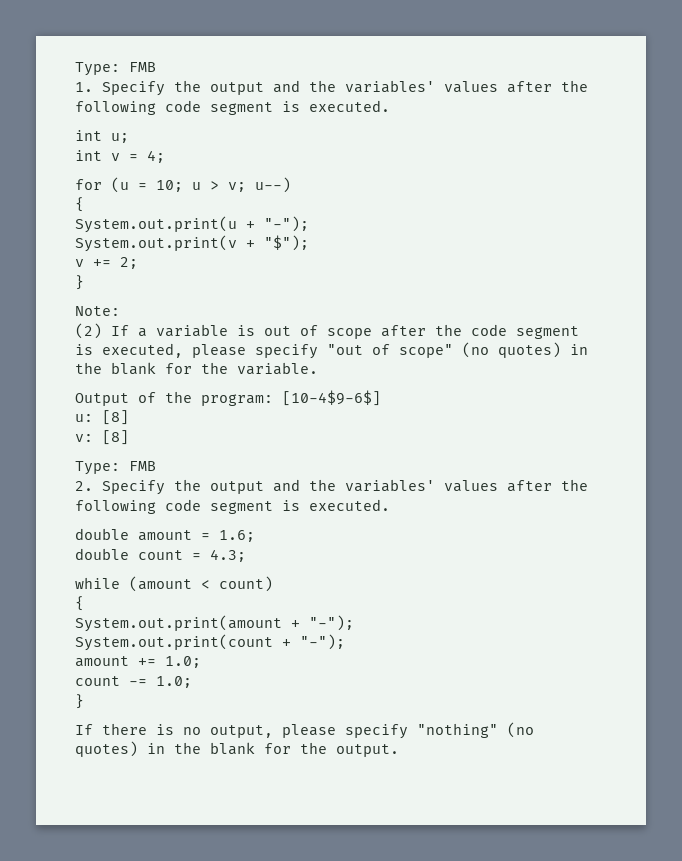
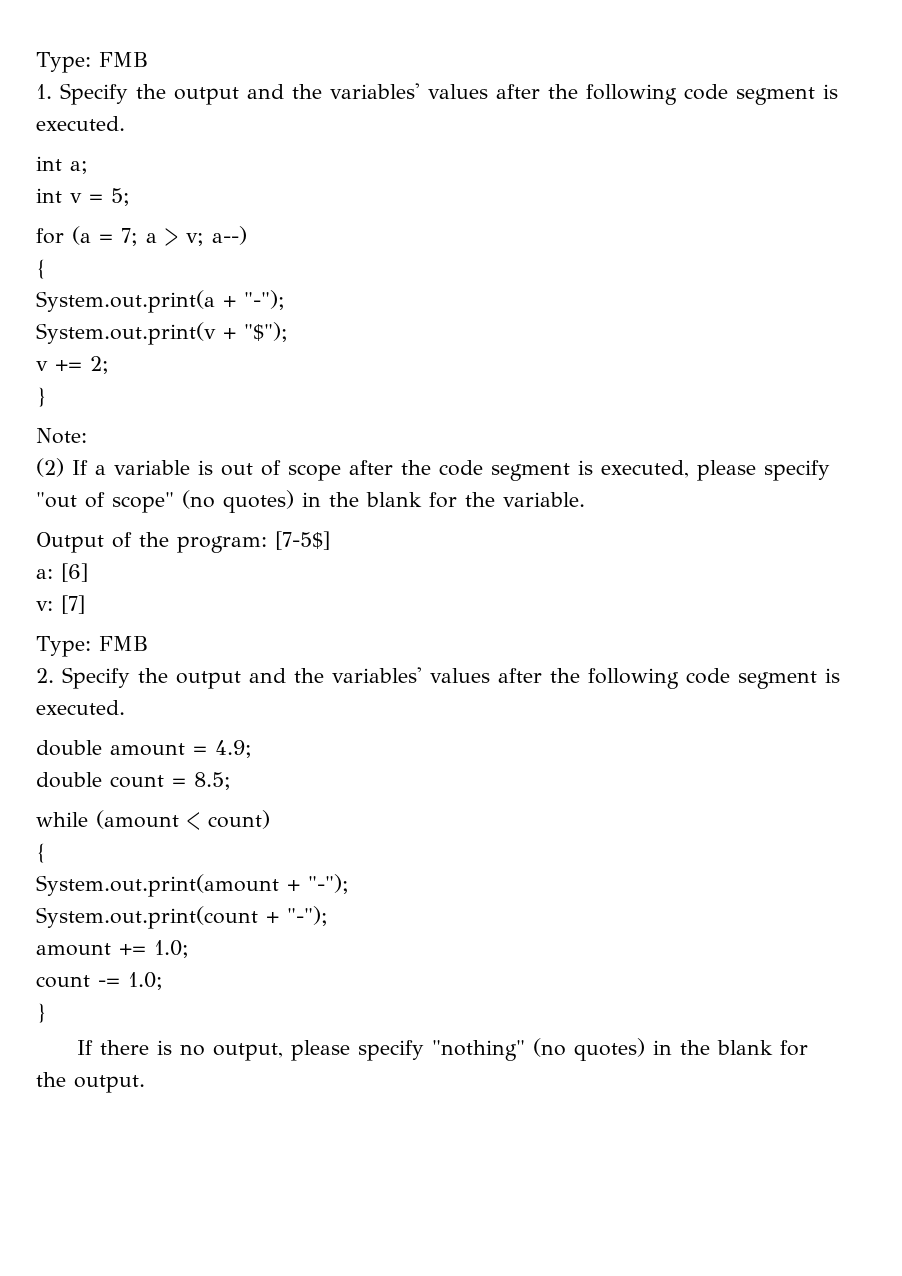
[111,133,129,143] u; -> [70,161,88,174] a;
[147,150,165,163] [75,177,201,193] 4; // for (u = 10; u -> [111,188,130,206] [36,226,157,246] 5; // for (a = 7; a
[255,177,291,193] [75,197,84,212] [75,216,237,233] u--) // { // System.out.print(u -> [212,226,247,245] [36,259,47,279] [36,290,215,313] a--) // { // System.out.print(a
[282,390,381,406] [75,410,129,425] [10-4$9-6$] // u: [8] -> [275,531,330,550] [36,563,88,582] [7-5$] // a: [6]
[102,430,129,445] [8] -> [61,595,85,614] [7]
[219,530,255,542] 1.6; -> [215,740,252,758] 4.9;
[210,549,246,562] 4.3; -> [194,772,231,790] 8.5;

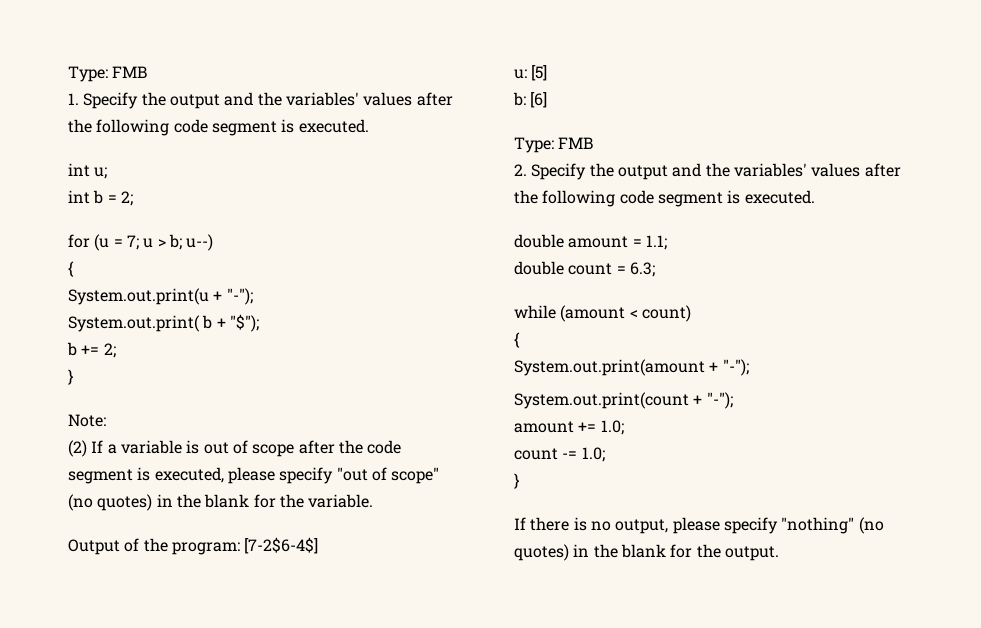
[70,161,88,174] [36,188,130,206] [36,226,91,245] a; // int v = 5; // for (a -> [94,167,108,179] [68,190,133,206] [68,234,110,251] u; // int b = 2; // for (u
[146,226,247,246] [36,259,47,279] [36,290,285,313] [36,322,216,345] a > v; a--) // { // System.out.print(a + "-"); // System.out.print(v -> [143,234,214,251] [68,261,74,277] [68,288,253,305] [68,315,213,332] u > b; u--) // { // System.out.print(u + "-"); // System.out.print( b
[36,361,48,371] v -> [67,342,77,356] b
[275,531,330,550] [36,569,53,579] [7-5$] // a: -> [244,537,319,554] [514,65,548,81] [513,92,526,106] [7-2$6-4$] // u: [5] // b:
[36,595,85,614] // v: [7] -> (548, 100) none
[215,740,252,758] 4.9; -> [645,235,667,250] 1.1;
[194,772,231,790] 8.5; -> [629,262,655,277] 6.3;

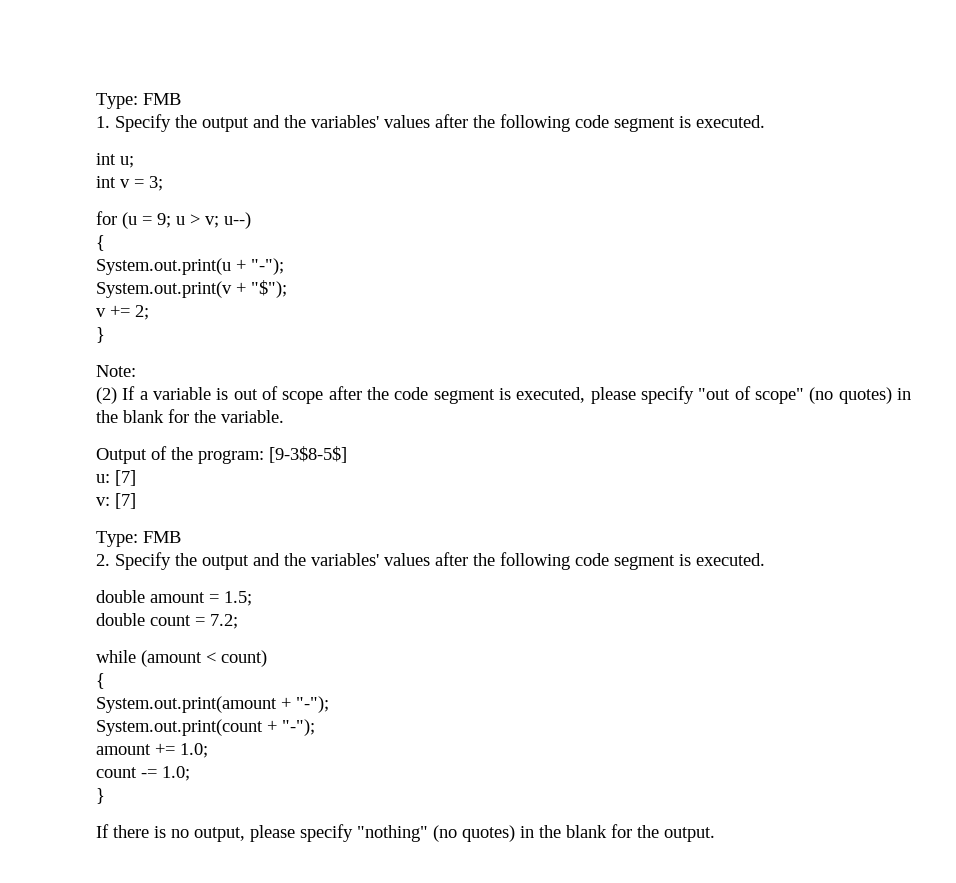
[93,190,133,206] b = 2; -> [120,176,163,191] v = 3;
[126,235,139,250] 7; -> [157,213,171,228] 9;
[168,234,182,250] b; -> [205,216,219,228] v;
[68,315,213,332] System.out.print( b -> [96,281,232,298] System.out.print(v
[67,342,77,356] b -> [96,308,106,317] v
[244,537,319,554] [7-2$6-4$] -> [269,446,347,463] [9-3$8-5$]
[531,65,548,81] [513,92,548,108] [5] // b: [6] -> [115,470,136,486] [96,493,136,509] [7] // v: [7]
[645,235,667,250] 1.1; -> [224,591,252,606] 1.5;
[629,262,655,277] 6.3; -> [210,614,238,629] 7.2;

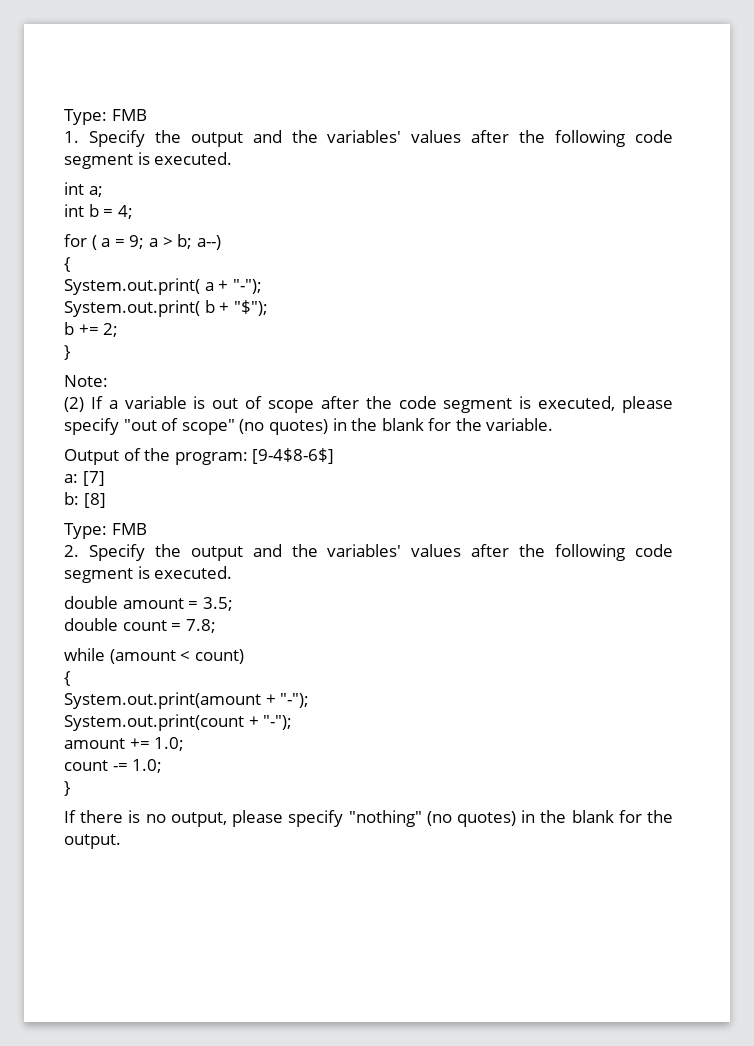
[120,156,134,168] [96,176,163,191] [96,211,251,229] [96,235,105,251] [96,258,284,275] [96,281,232,298] u; // int v = 3; // for (u = 9; u > v; u--) // { // System.out.print(u + "-"); // System.out.print(v -> [88,186,103,197] [64,204,133,219] [64,234,221,250] [64,257,70,272] [64,278,262,295] [64,300,215,317] a; // int b = 4; // for ( a = 9; a > b; a--) // { // System.out.print( a + "-"); // System.out.print( b
[96,308,106,317] v -> [64,322,74,335] b
[269,446,347,463] [96,470,136,486] [96,493,136,509] [9-3$8-5$] // u: [7] // v: [7] -> [252,448,335,464] [64,471,105,486] [64,492,106,508] [9-4$8-6$] // a: [7] // b: [8]
[224,591,252,606] 1.5; -> [202,597,233,611] 3.5;
[210,614,238,629] 7.2; -> [185,619,216,633] 7.8;

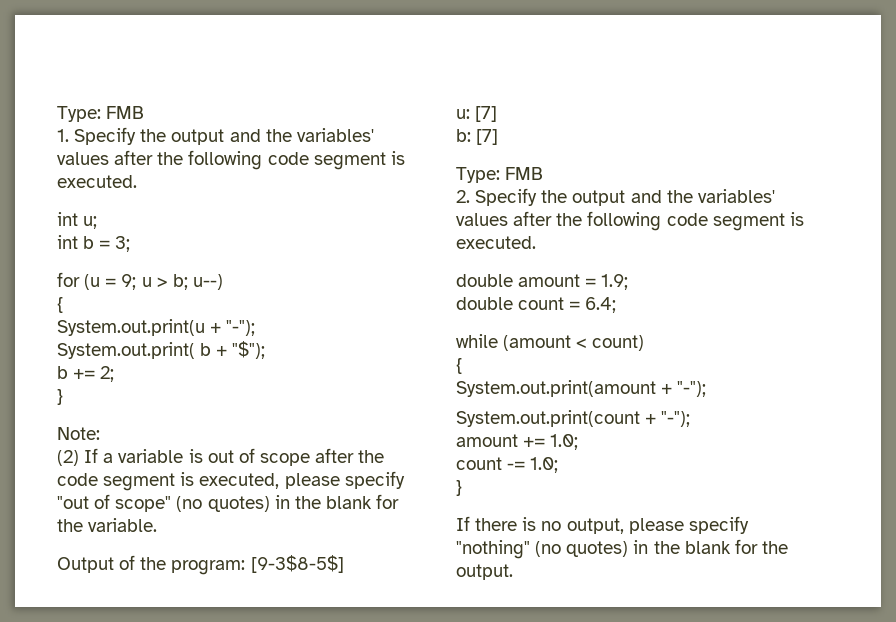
[88,186,103,197] a; -> [83,216,98,229] u;
[117,205,133,219] [64,234,111,250] 4; // for ( a -> [115,236,131,252] [57,272,101,290] 3; // for (u
[148,238,158,247] a -> [141,277,152,287] u
[196,235,221,250] [64,257,70,272] [64,278,214,295] a--) // { // System.out.print( a -> [192,274,223,290] [57,297,63,313] [57,319,205,336] u--) // { // System.out.print(u
[252,448,335,464] [64,474,78,483] [9-4$8-6$] // a: -> [250,555,344,573] [456,109,470,119] [9-3$8-5$] // u:
[83,493,106,508] [8] -> [476,129,499,145] [7]
[202,597,233,611] 3.5; -> [601,274,629,290] 1.9;
[185,619,216,633] 7.8; -> [585,297,617,313] 6.4;

